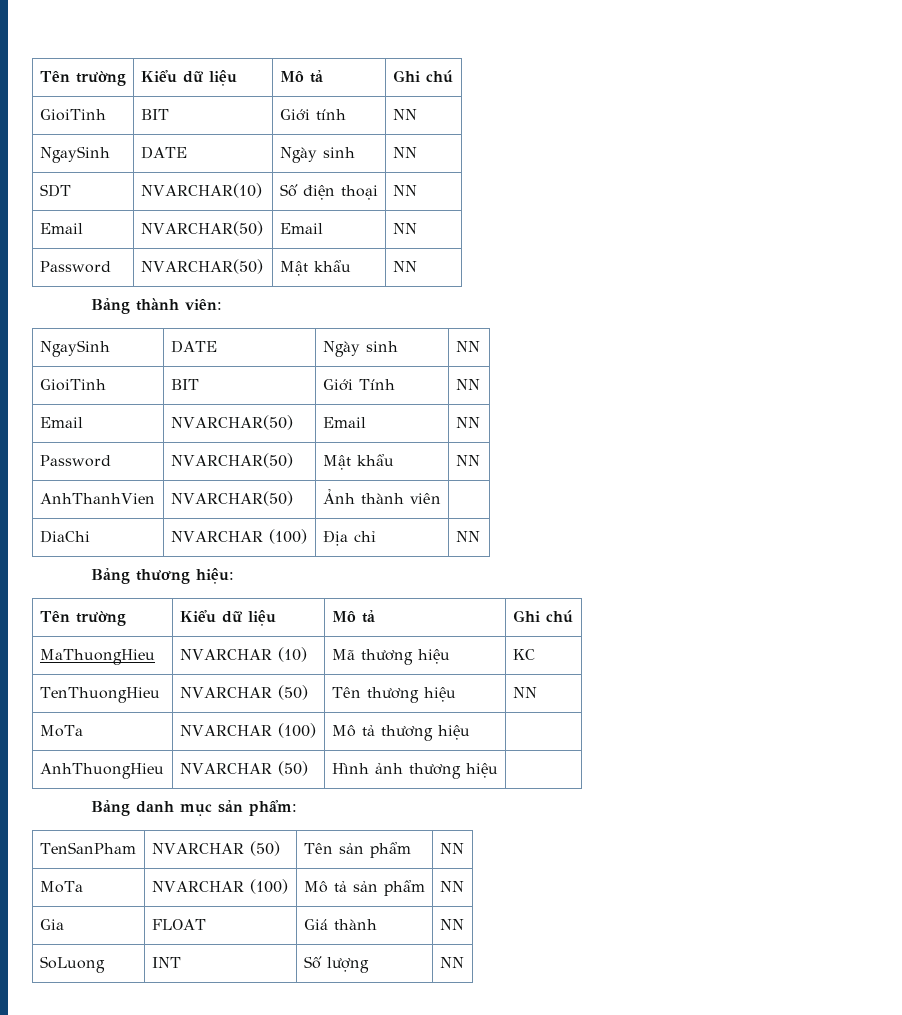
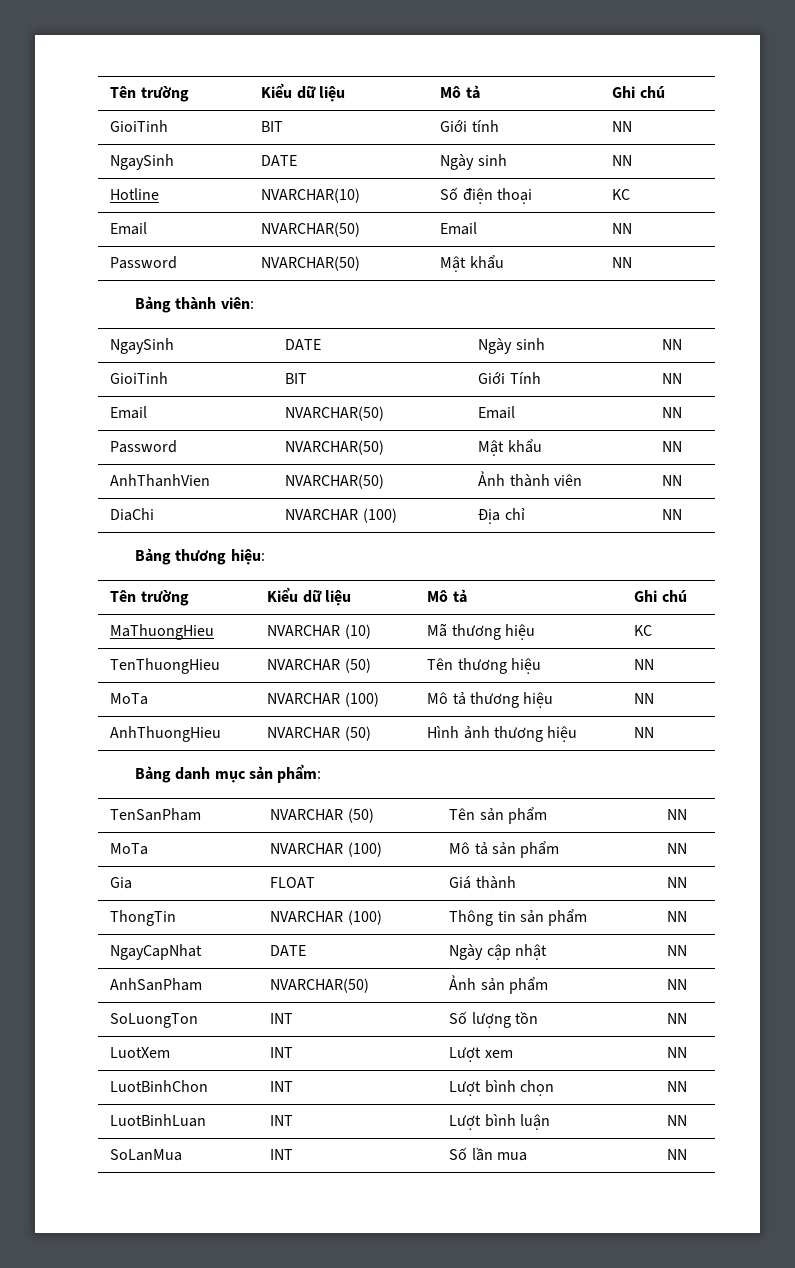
[39,184,71,197] SDT -> [110,188,160,200] Hotline
[392,185,417,196] NN -> [612,189,631,200] KC
(441, 498) none -> [662,475,683,486] NN
(470, 732) none -> [634,693,655,704] NN
(498, 770) none -> [634,727,655,738] NN
[39,956,105,973] SoLuong -> [110,910,177,926] [270,910,382,925] [449,909,588,926] [667,911,688,922] [110,944,203,960] [270,945,307,956] [449,944,547,960] [667,945,688,956] [110,978,203,991] [270,978,370,993] [449,975,548,994] [667,979,688,990] [110,1013,199,1028] ThongTin | NVARCHAR (100) | Thông tin sản phẩm | NN // NgayCapNhat | DATE | Ngày cập nhật | NN // AnhSanPham | NVARCHAR(50) | Ảnh sản phẩm | NN // SoLuongTon
[439,957,464,968] | NN -> [514,1011,538,1024] [667,1013,688,1024] [110,1047,171,1058] [270,1047,294,1058] [449,1047,513,1062] [667,1047,688,1058] [110,1080,209,1092] [270,1081,294,1092] [449,1080,554,1096] [667,1081,688,1092] [110,1114,207,1127] [270,1115,294,1126] [449,1114,550,1130] [667,1115,688,1126] [110,1149,183,1161] [270,1149,294,1160] [449,1147,527,1161] [667,1149,688,1160] tồn | NN // LuotXem | INT | Lượt xem | NN // LuotBinhChon | INT | Lượt bình chọn | NN // LuotBinhLuan | INT | Lượt bình luận | NN // SoLanMua | INT | Số lần mua | NN

